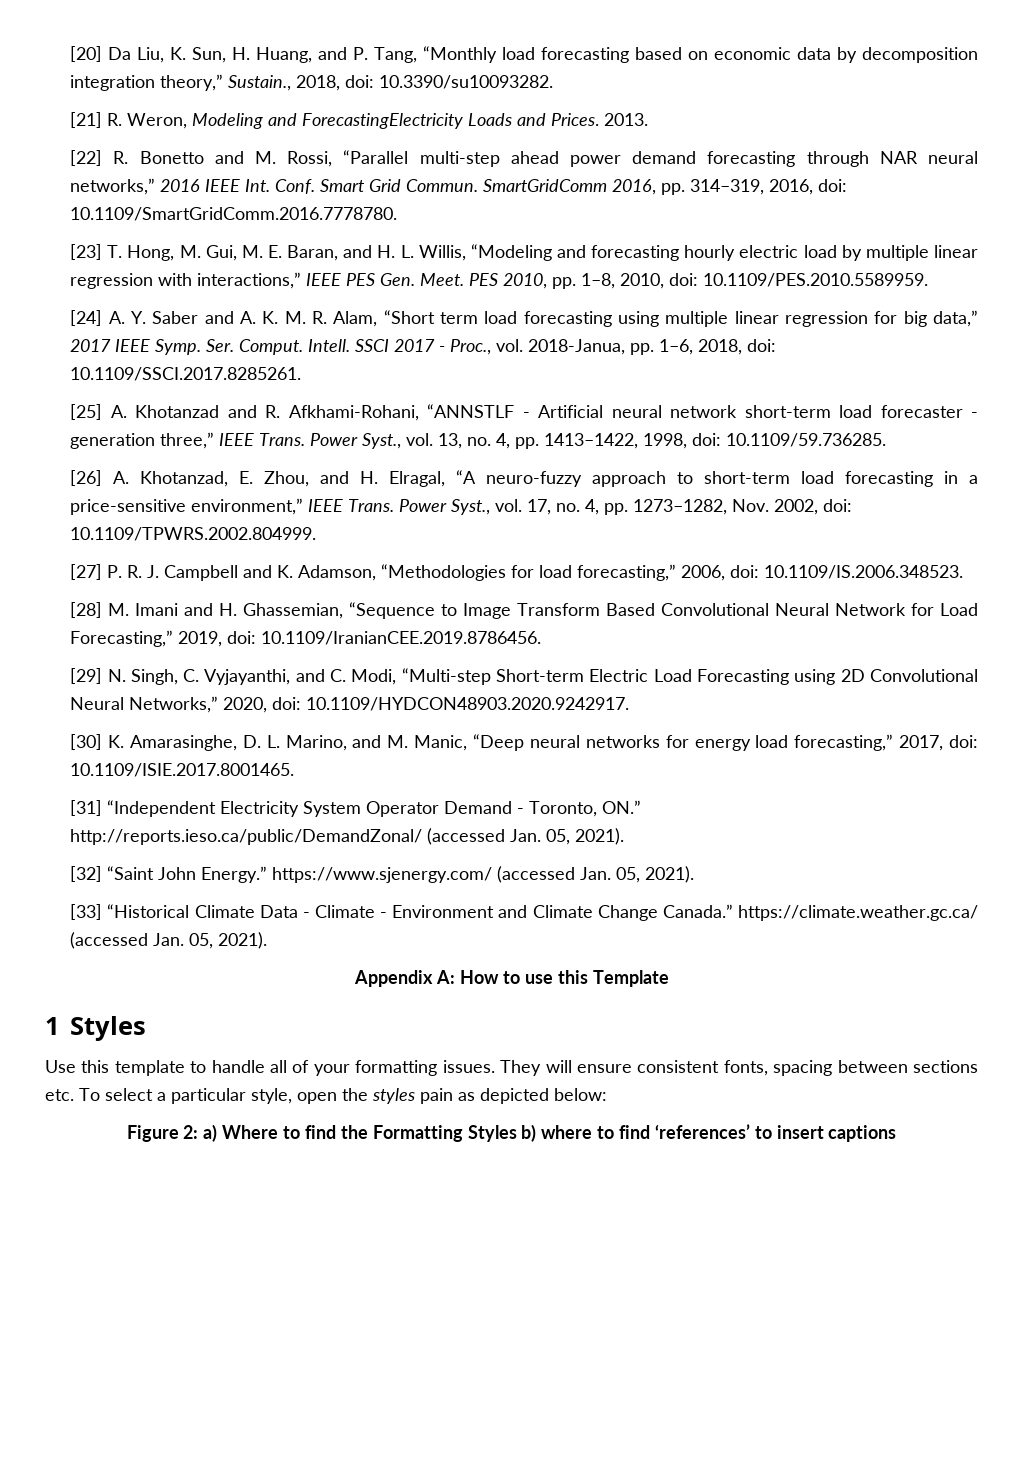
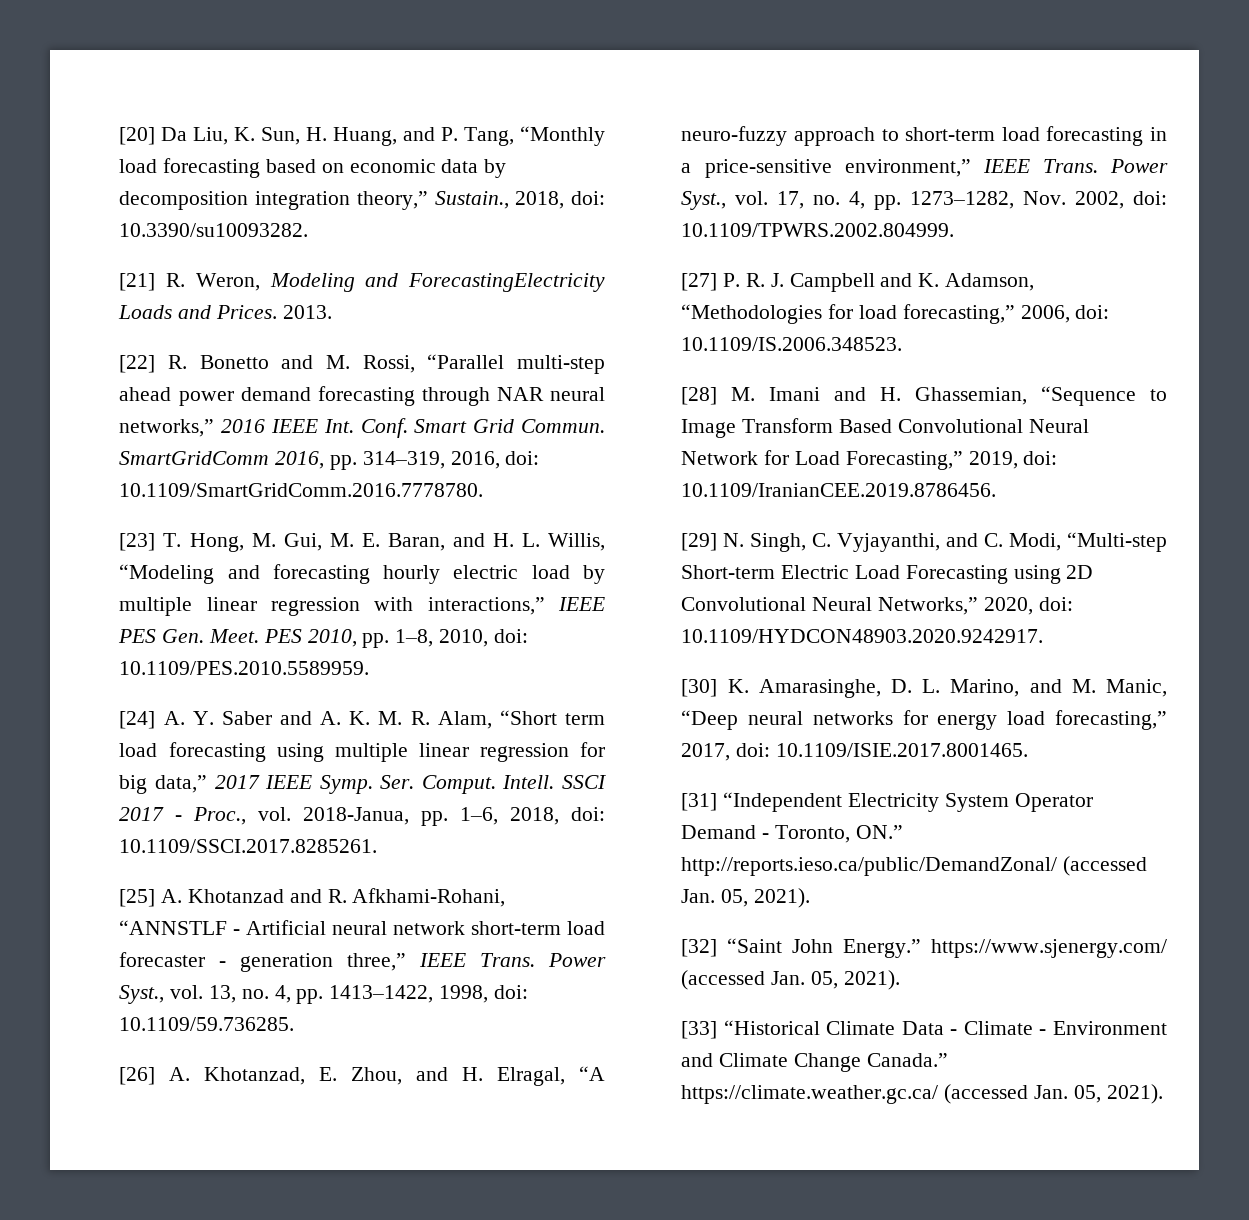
[353,970,669,987] [45,1016,147,1041] [45,1060,978,1076] [45,1088,607,1104] [126,1124,897,1142] // Appendix A: How to use this Template // 1 Styles // Use this template to handle all of your formatting issues. They will ensure consistent fonts, spacing between sections etc. To select a particular style, open the styles pain as depicted below: // Figure 2: a) Where to find the Formatting Styles b) where to find ‘references’ to insert captions -> (1163, 1094) none

